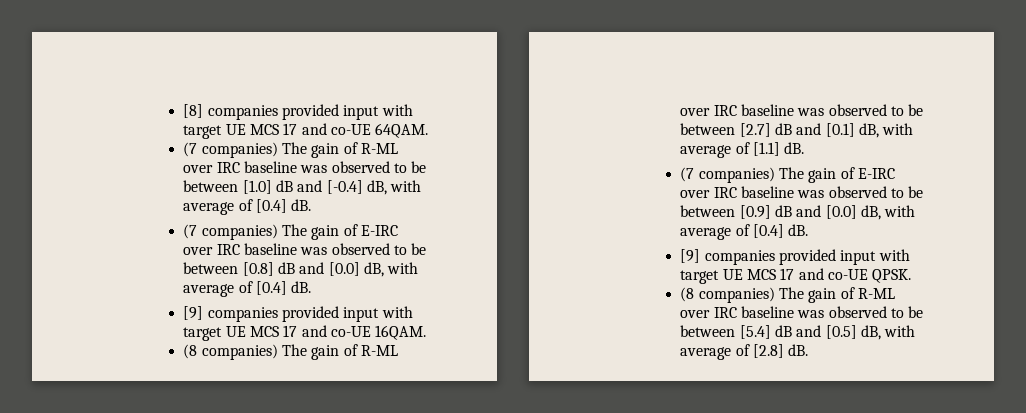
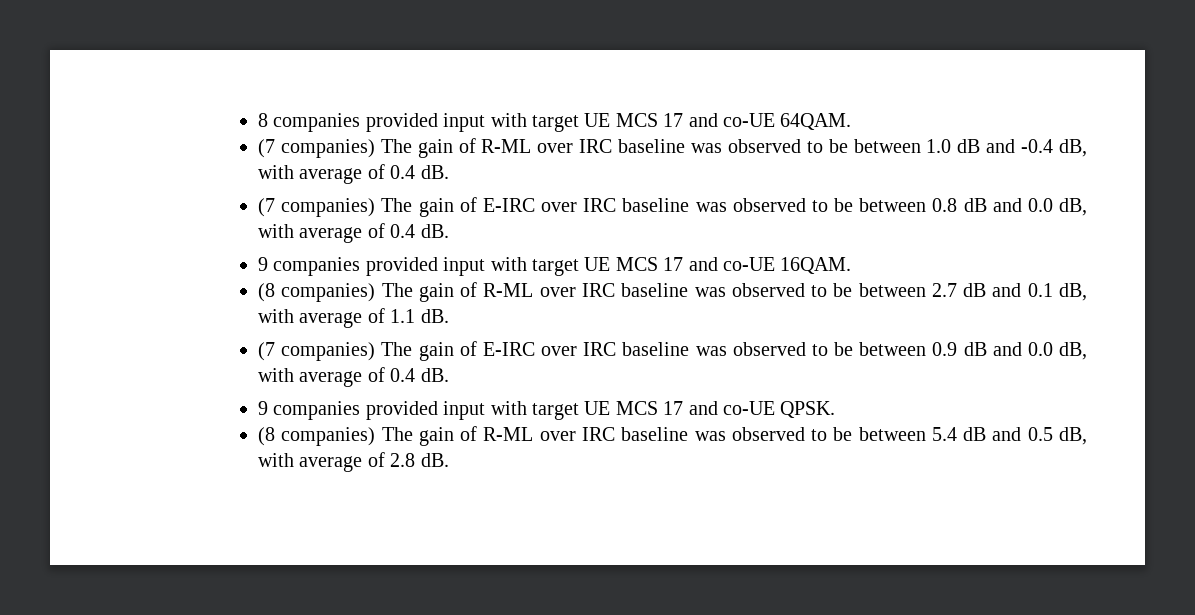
[183,104,204,118] [8] -> [258,113,269,127] 8
[242,180,422,195] [183,199,287,215] [1.0] dB and [-0.4] dB, with average of [0.4] -> [926,139,1087,157] [258,164,416,184] 1.0 dB and -0.4 dB, with average of 0.4
[242,262,419,277] [183,281,312,297] [183,306,204,320] [0.8] dB and [0.0] dB, with average of [0.4] dB. // [9] -> [932,198,1087,216] [258,223,449,243] [258,257,269,271] 0.8 dB and 0.0 dB, with average of 0.4 dB. // 9
[739,123,914,138] [680,142,780,158] [2.7] dB and [0.1] dB, with average of [1.1] -> [931,283,1087,301] [258,308,416,328] 2.7 dB and 0.1 dB, with average of 1.1
[739,205,916,220] [680,224,809,240] [680,249,701,263] [0.9] dB and [0.0] dB, with average of [0.4] dB. // [9] -> [932,342,1087,360] [258,367,449,387] [258,401,269,415] 0.9 dB and 0.0 dB, with average of 0.4 dB. // 9
[739,325,916,340] [680,344,784,360] [5.4] dB and [0.5] dB, with average of [2.8] -> [931,427,1087,445] [258,452,416,472] 5.4 dB and 0.5 dB, with average of 2.8

